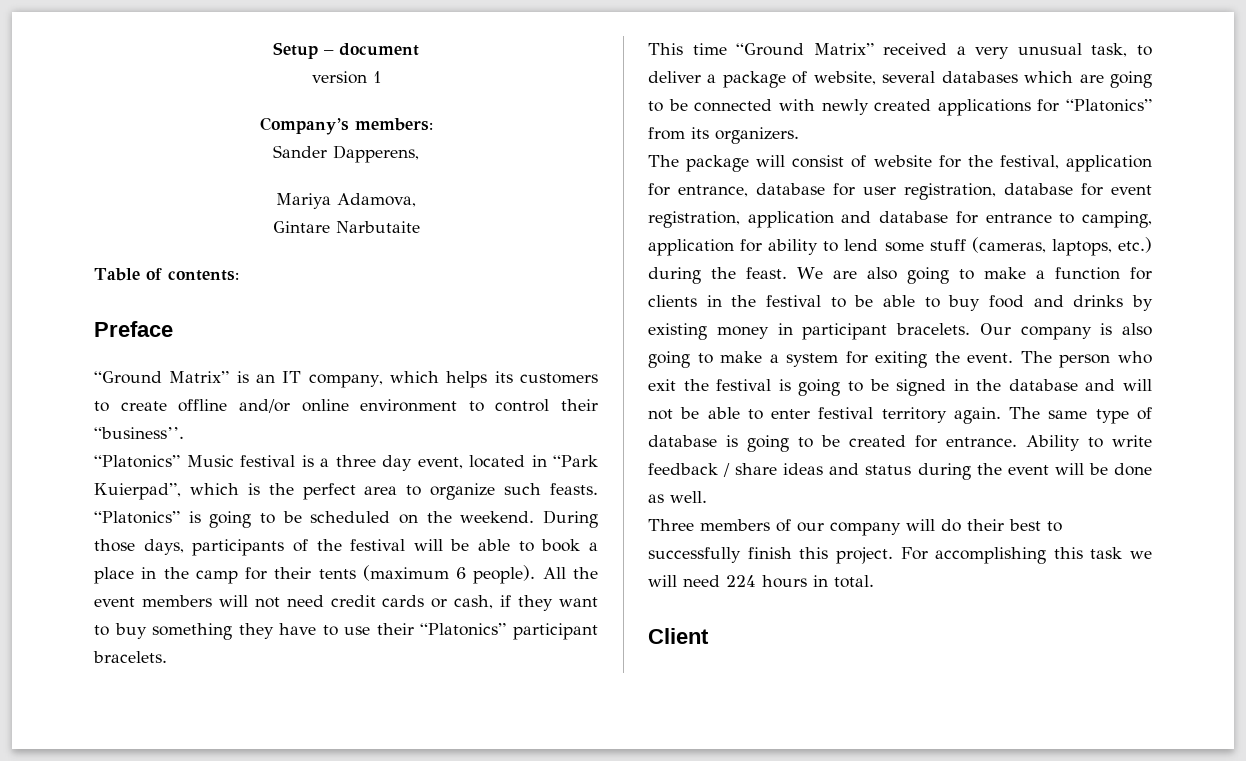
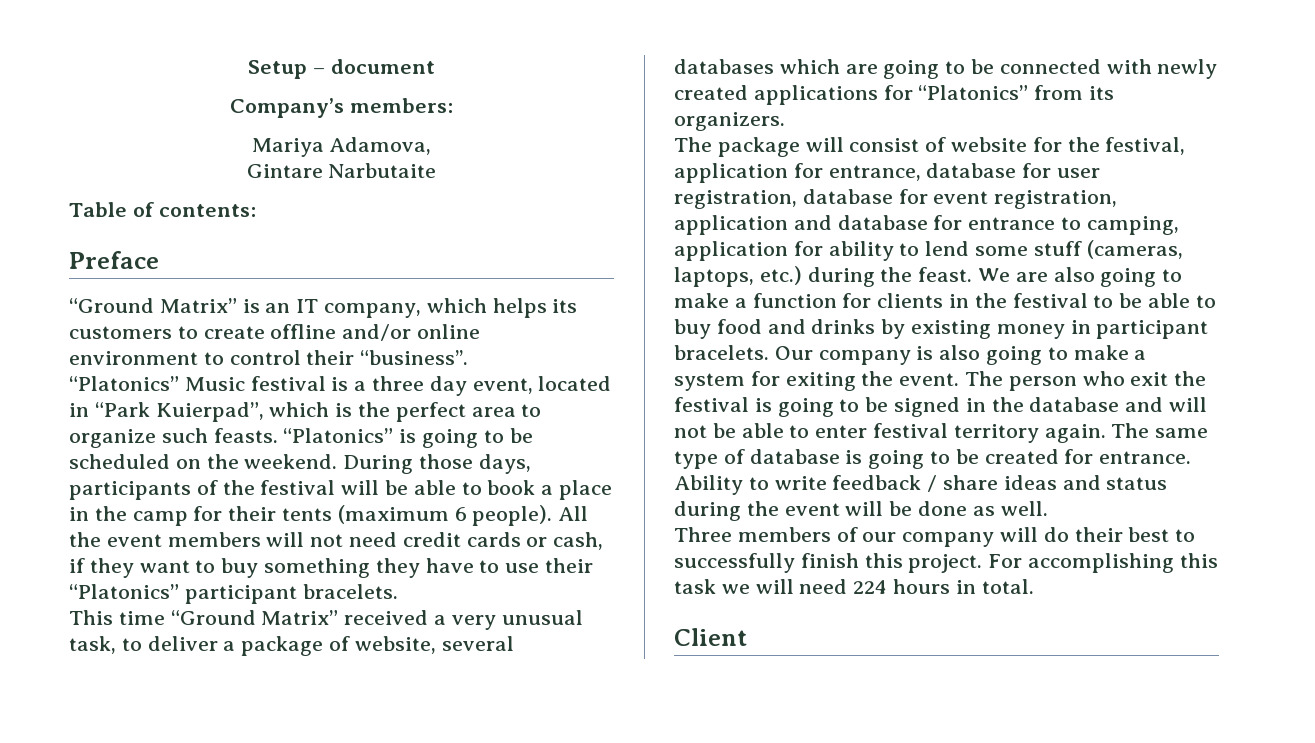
[311,71,381,84] // version 1 -> (435, 66) none
[273,145,419,163] // Sander Dapperens, -> (453, 105) none

